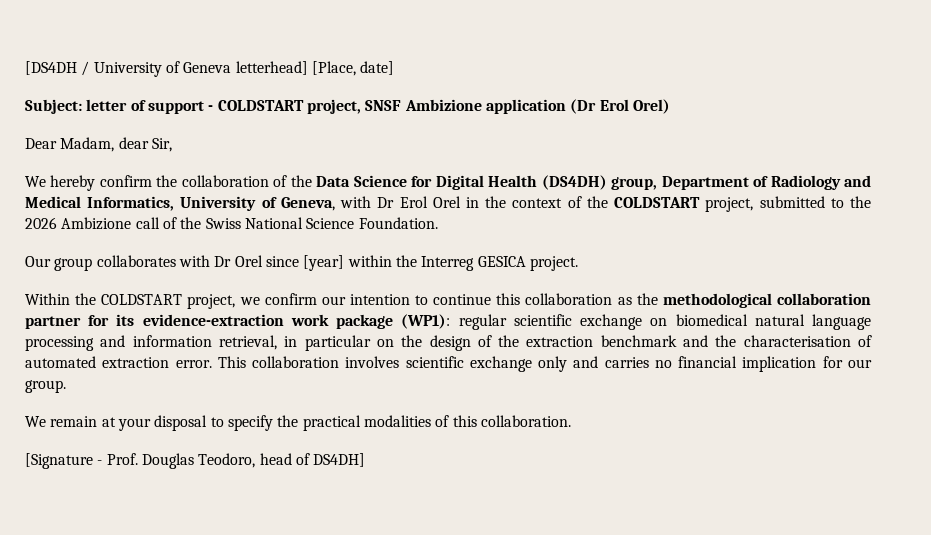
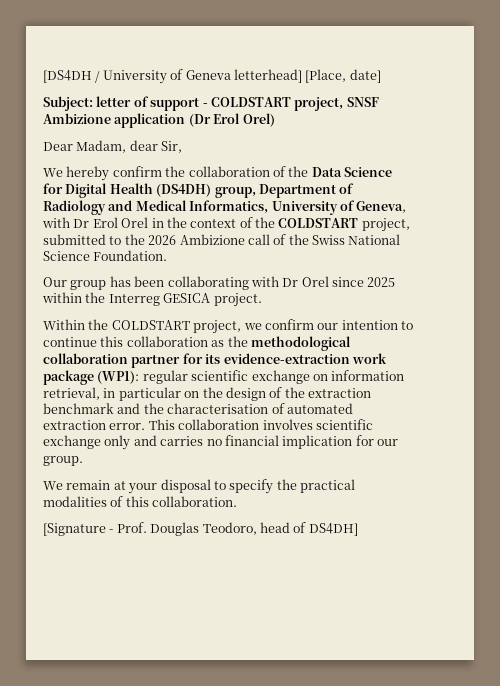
[96,255,176,267] collaborates -> [109,276,249,290] has been collaborating
[303,255,345,271] [year] -> [367,277,396,287] 2025
[675,314,872,330] [25,335,126,351] biomedical natural language processing and -> (328, 377) none

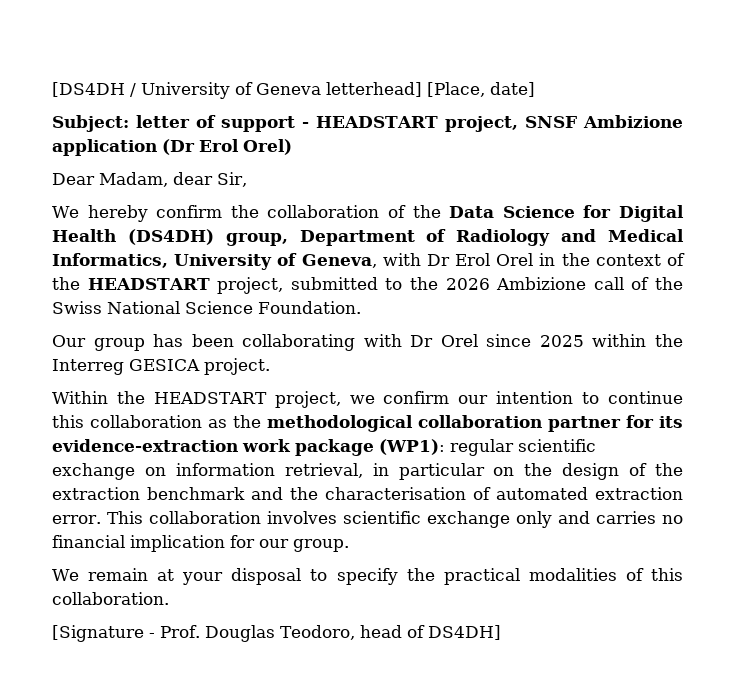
[210,97,291,107] COLDSTART -> [316,116,439,128] HEADSTART
[278,218,359,228] COLDSTART -> [87,278,210,290] HEADSTART
[111,320,190,330] COLDSTART -> [153,392,267,404] HEADSTART

